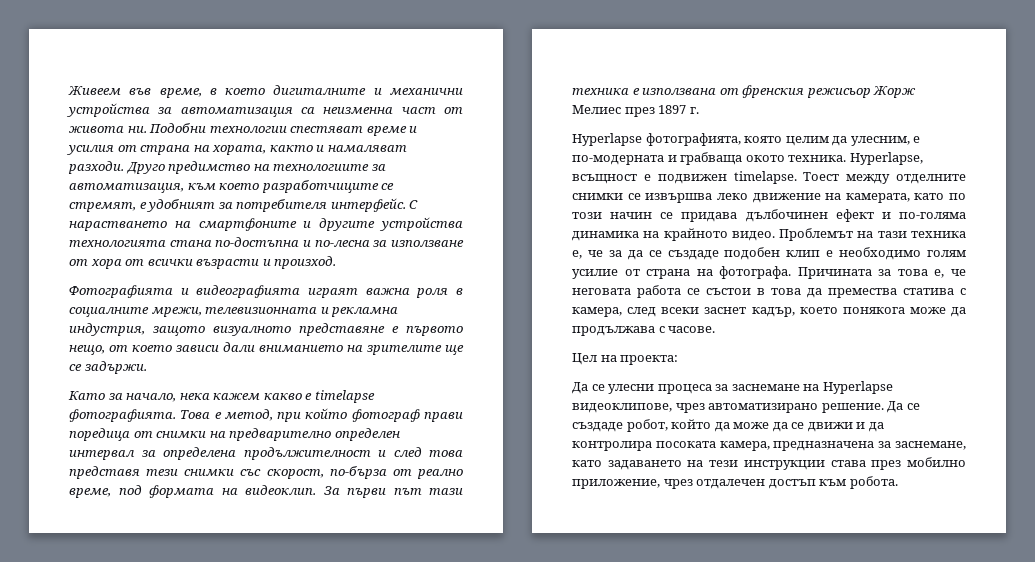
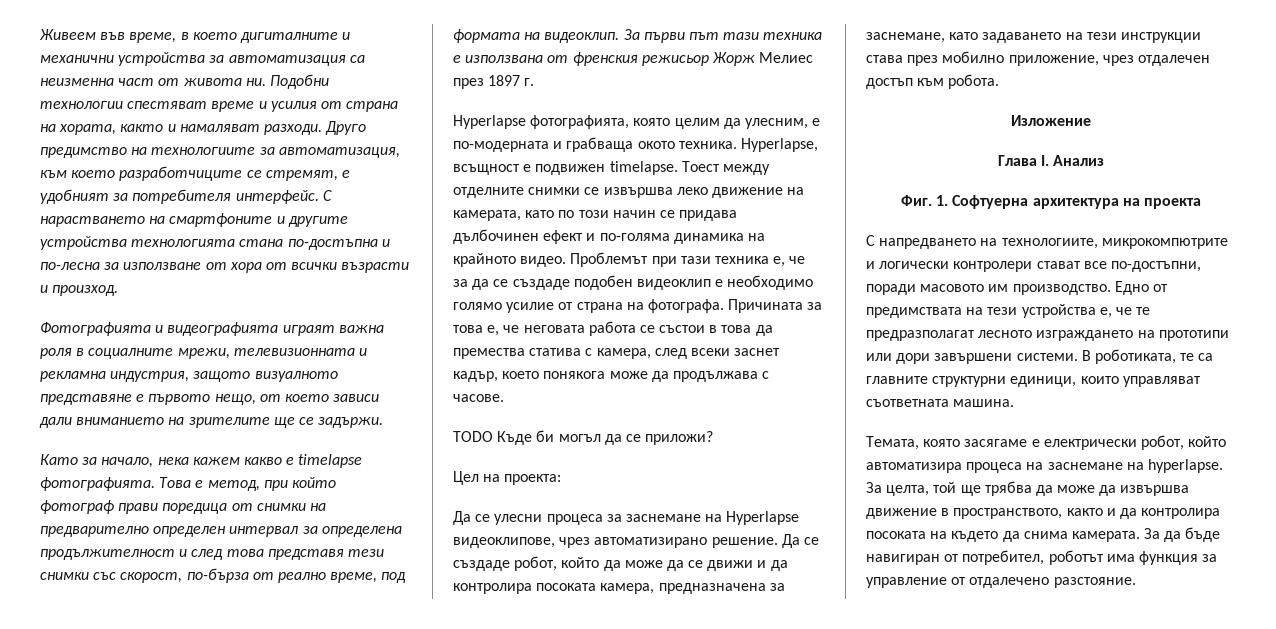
[857,231,874,238] на -> [651,256,677,267] при
[786,250,821,257] клип -> [636,279,711,290] видеоклип
[927,250,966,257] голям -> [453,302,502,310] голямо
(716, 329) none -> [453,430,714,445] // TODO Къде би могъл да се приложи?
(898, 482) none -> [1011,115,1091,126] [997,155,1105,166] [901,195,1201,209] [866,235,1228,249] [866,261,1201,272] [866,281,1168,295] [866,304,1151,318] [866,330,1229,341] [866,349,1214,364] [866,376,1201,387] [866,399,1015,407] [866,435,1227,450] [866,459,1223,473] [866,481,1190,496] [866,508,1221,519] [866,527,1221,542] [866,550,1218,565] [866,577,1136,588] // Изложение // Глава I. Анализ // Фиг. 1. Софтуерна архитектура на проекта // С напредването на технологиите, микрокомпютрите и логически контролери стават все по-достъпни, поради масовото им производство. Едно от предимствата на тези устройства е, че те предразполагат лесното изграждането на прототипи или дори завършени системи. В роботиката, те са главните структурни единици, които управляват съответната машина. // Темата, която засягаме е електрически робот, който автоматизира процеса на заснемане на hyperlapse. За целта, той ще трябва да може да извършва движение в пространството, както и да контролира посоката на където да снима камерата. За да бъде навигиран от потребител, роботът има функция за управление от отдалечено разстояние.

